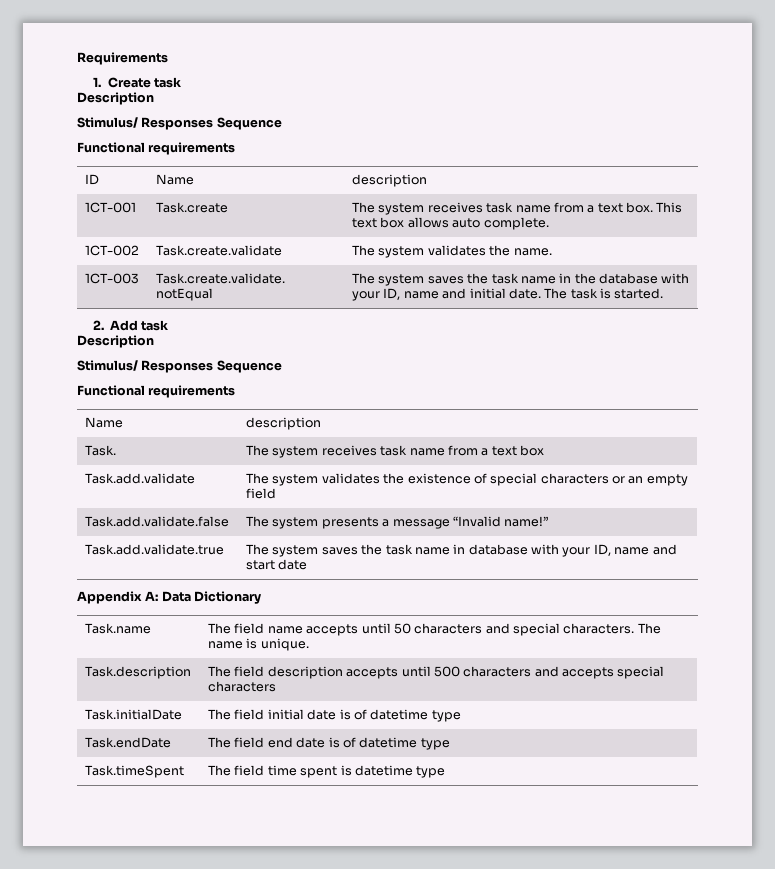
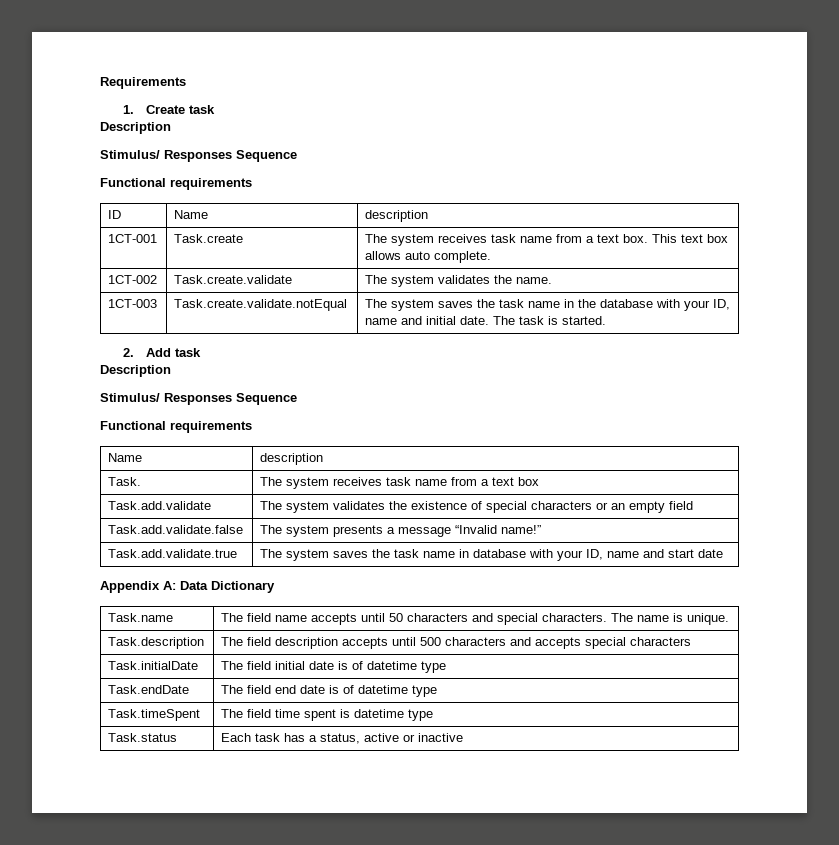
(446, 772) none -> [108,733,178,742] [221,733,464,744] // Task.status | Each task has a status, active or inactive

